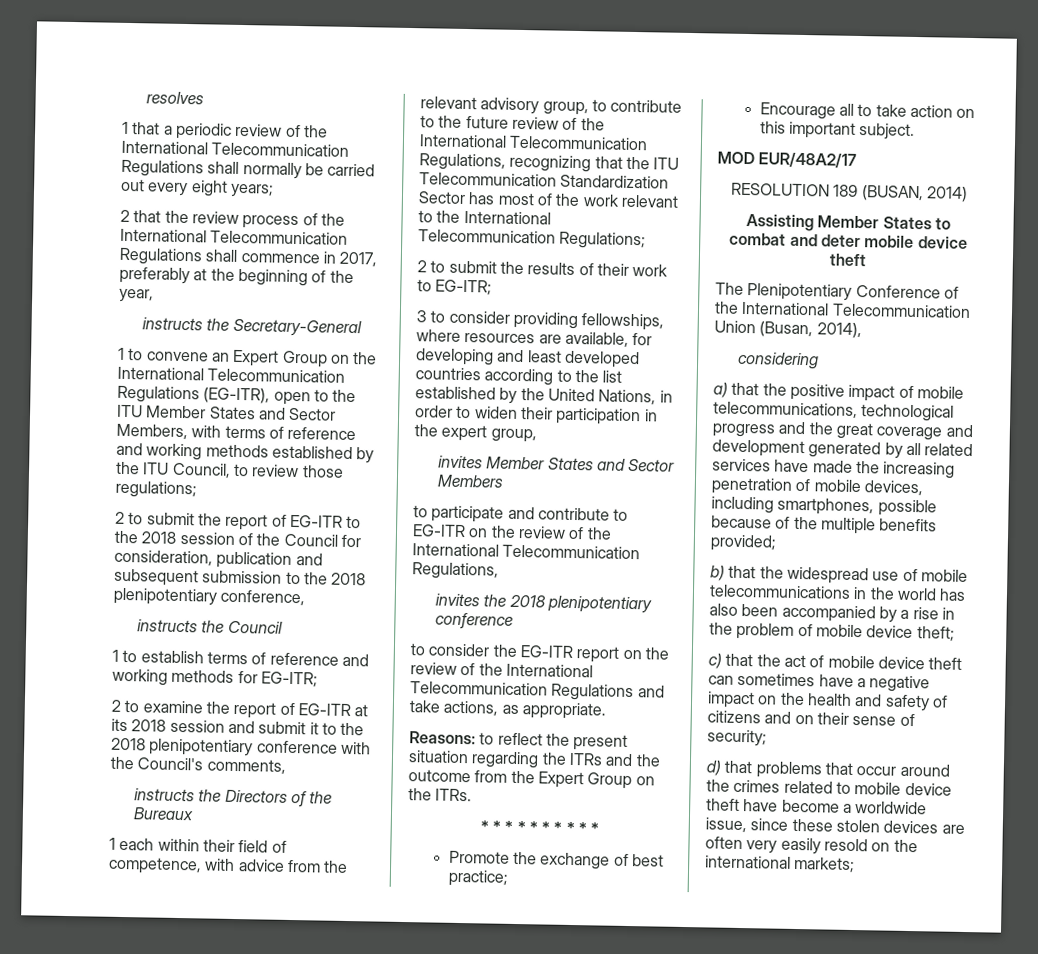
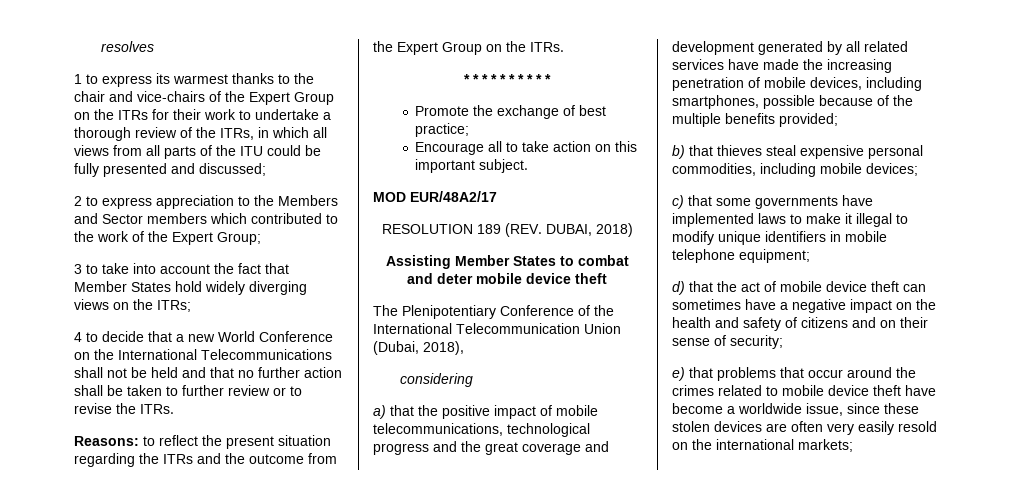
[132,122,328,140] [121,140,350,157] [121,159,376,180] [121,178,274,198] [120,209,345,230] [120,228,349,245] [119,247,378,267] [119,266,354,287] [119,288,154,303] [141,317,362,338] [118,347,378,368] [117,366,346,383] [117,385,357,406] [117,404,337,421] [116,423,357,441] [116,442,375,464] [115,461,344,478] [115,480,197,499] [115,511,362,531] [114,530,361,548] [114,549,323,569] [114,568,367,587] [113,587,306,606] [136,619,283,634] [112,649,369,667] [112,668,318,688] [111,699,369,719] [111,718,365,736] [111,737,371,757] [110,756,286,774] [133,788,333,808] [132,807,194,821] [109,837,287,853] [108,856,349,875] [420,96,683,116] [420,115,605,131] [419,134,649,151] [419,153,680,173] [419,172,670,189] [418,191,679,208] [418,210,551,225] [418,229,647,250] [417,260,669,277] [417,279,493,296] [416,310,665,331] [416,329,653,347] [415,348,640,369] [415,367,623,386] [415,386,673,405] [415,405,658,426] [414,424,537,443] [437,455,676,472] [436,474,504,488] [413,505,629,523] [412,524,612,540] [412,543,641,560] [412,562,499,580] [434,593,652,614] [434,612,513,630] [410,643,669,663] [410,662,593,678] [410,681,665,702] [409,700,606,720] that a periodic review of the International Telecommunication Regulations shall normally be carried out every eight years; // 2 that the review process of the International Telecommunication Regulations shall commence in 2017, preferably at the beginning of the year, // instructs the Secretary-General // 1 to convene an Expert Group on the International Telecommunication Regulations (EG-ITR), open to the ITU Member States and Sector Members, with terms of reference and working methods established by the ITU Council, to review those regulations; // 2 to submit the report of EG-ITR to the 2018 session of the Council for consideration, publication and subsequent submission to the 2018 plenipotentiary conference, // instructs the Council // 1 to establish terms of reference and working methods for EG-ITR; // 2 to examine the report of EG-ITR at its 2018 session and submit it to the 2018 plenipotentiary conference with the Council's comments, // instructs the Directors of the Bureaux // 1 each within their field of competence, with advice from the relevant advisory group, to contribute to the future review of the International Telecommunication Regulations, recognizing that the ITU Telecommunication Standardization Sector has most of the work relevant to the International Telecommunication Regulations; // 2 to submit the results of their work to EG-ITR; // 3 to consider providing fellowships, where resources are available, for developing and least developed countries according to the list established by the United Nations, in order to widen their participation in the expert group, // invites Member States and Sector Members // to participate and contribute to EG-ITR on the review of the International Telecommunication Regulations, // invites the 2018 plenipotentiary conference // to consider the EG-ITR report on the review of the International Telecommunication Regulations and take actions, as appropriate. -> [86,73,314,87] [74,91,334,105] [74,109,331,120] [74,127,327,141] [74,145,321,159] [74,163,266,177] [74,195,338,209] [74,213,338,224] [74,231,261,245] [74,263,289,274] [74,281,307,295] [74,299,191,312] [74,331,333,342] [74,349,332,360] [74,367,342,378] [74,385,302,396] [74,403,174,414] to express its warmest thanks to the chair and vice-chairs of the Expert Group on the ITRs for their work to undertake a thorough review of the ITRs, in which all views from all parts of the ITU could be fully presented and discussed; // 2 to express appreciation to the Members and Sector members which contributed to the work of the Expert Group; // 3 to take into account the fact that Member States hold widely diverging views on the ITRs; // 4 to decide that a new World Conference on the International Telecommunications shall not be held and that no further action shall be taken to further review or to revise the ITRs.
[860,185,968,202] (BUSAN, 2014) -> [504,223,633,237] (REV. DUBAI, 2018)
[759,321,862,339] (Busan, 2014), -> [373,341,464,355] (Dubai, 2018),
[759,566,968,585] [709,584,967,601] [709,603,955,623] [709,622,955,642] [708,653,722,669] the widespread use of mobile telecommunications in the world has also been accompanied by a rise in the problem of mobile device theft; // c) -> [717,145,923,159] [672,163,918,177] [672,195,873,209] [672,213,908,227] [672,231,887,245] [672,249,810,263] [672,281,685,295] thieves steal expensive personal commodities, including mobile devices; // c) that some governments have implemented laws to make it illegal to modify unique identifiers in mobile telephone equipment; // d)
[706,760,721,776] d) -> [672,367,685,381] e)

